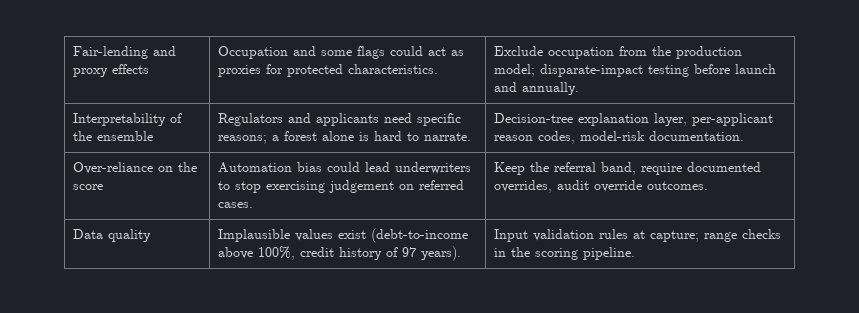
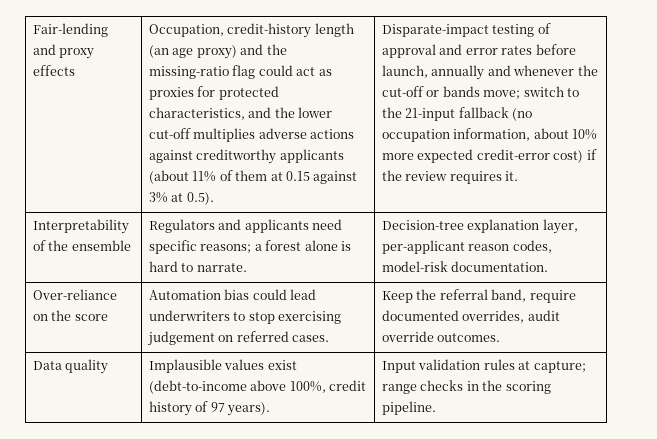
[218,46,386,59] Occupation and some flags -> [149,23,354,38] [149,44,287,59] [149,65,256,79] Occupation, credit-history length (an age proxy) and the missing-ratio flag
[348,64,439,74] [494,46,743,59] [494,64,777,77] [494,82,580,95] characteristics. | Exclude occupation from the production model; disparate-impact testing before launch and annually. -> [149,107,333,120] [149,128,355,142] [149,149,344,164] [149,170,358,184] [149,192,214,205] [382,23,551,37] [382,44,576,58] [382,65,598,80] [382,86,579,99] [382,107,533,121] [382,128,598,142] [382,149,597,163] [382,170,519,184] characteristics, and the lower cut-off multiplies adverse actions against creditworthy applicants (about 11% of them at 0.15 against 3% at 0.5). | Disparate-impact testing of approval and error rates before launch, annually and whenever the cut-off or bands move; switch to the 21-input fallback (no occupation information, about 10% more expected credit-error cost) if the review requires it.

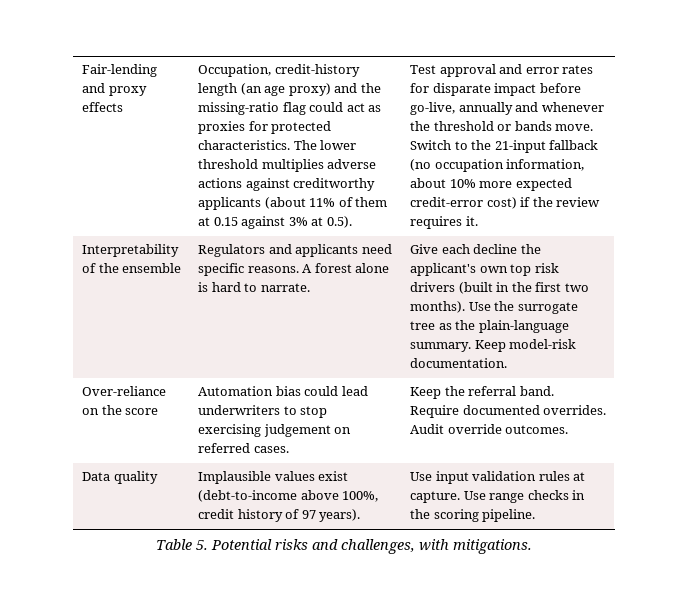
[149,107,333,120] [149,128,192,139] characteristics, and the lower cut-off -> [197,140,357,150] [197,159,258,169] characteristics. The lower threshold
[382,23,551,37] Disparate-impact testing of -> [409,65,436,74] Test
[535,44,576,55] [382,65,429,78] before launch, -> [409,83,581,96] [409,102,455,115] for disparate impact before go-live,
[382,86,425,97] cut-off -> [433,121,494,131] threshold
[483,86,564,99] move; switch -> [555,124,594,131] [409,140,451,150] move. Switch
[200,244,262,253] reasons; a -> [247,264,313,273] reasons. A
[382,219,578,234] [382,240,552,254] Decision-tree explanation layer, per-applicant reason codes, -> [409,244,541,254] [409,263,559,276] [409,282,589,294] [409,301,578,314] [409,320,569,333] [409,340,506,352] Give each decline the applicant's own top risk drivers (built in the first two months). Use the surrogate tree as the plain-language summary. Keep
[491,289,576,303] [382,310,560,323] band, require documented overrides, audit -> [519,386,554,396] [409,405,607,418] [409,424,444,434] band. Require documented overrides. Audit
[382,361,417,373] Input -> [409,471,469,484] Use input
[533,361,586,373] capture; -> [409,491,486,503] capture. Use
(437, 408) none -> [156,539,532,554] // Table 5. Potential risks and challenges, with mitigations.

